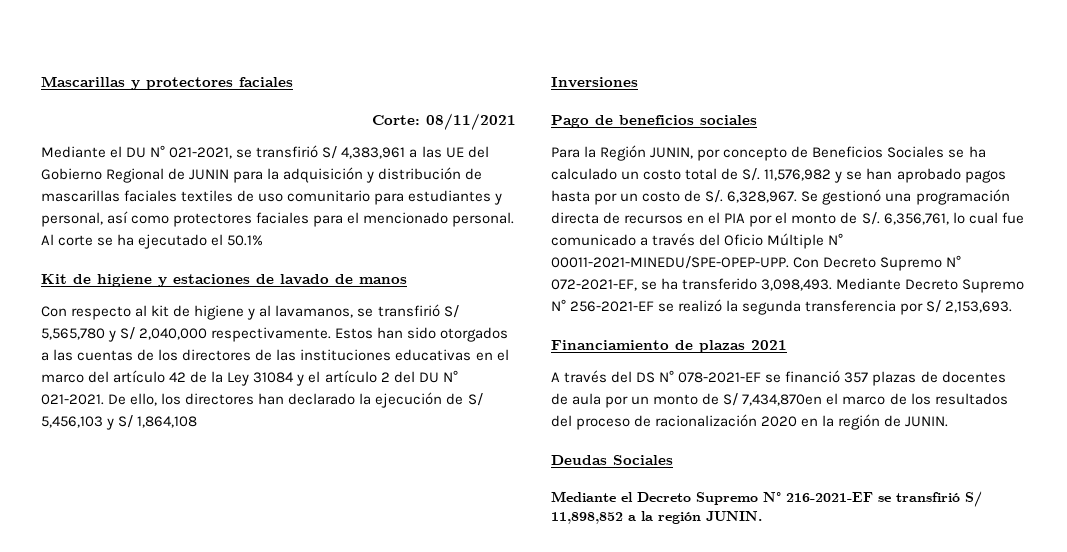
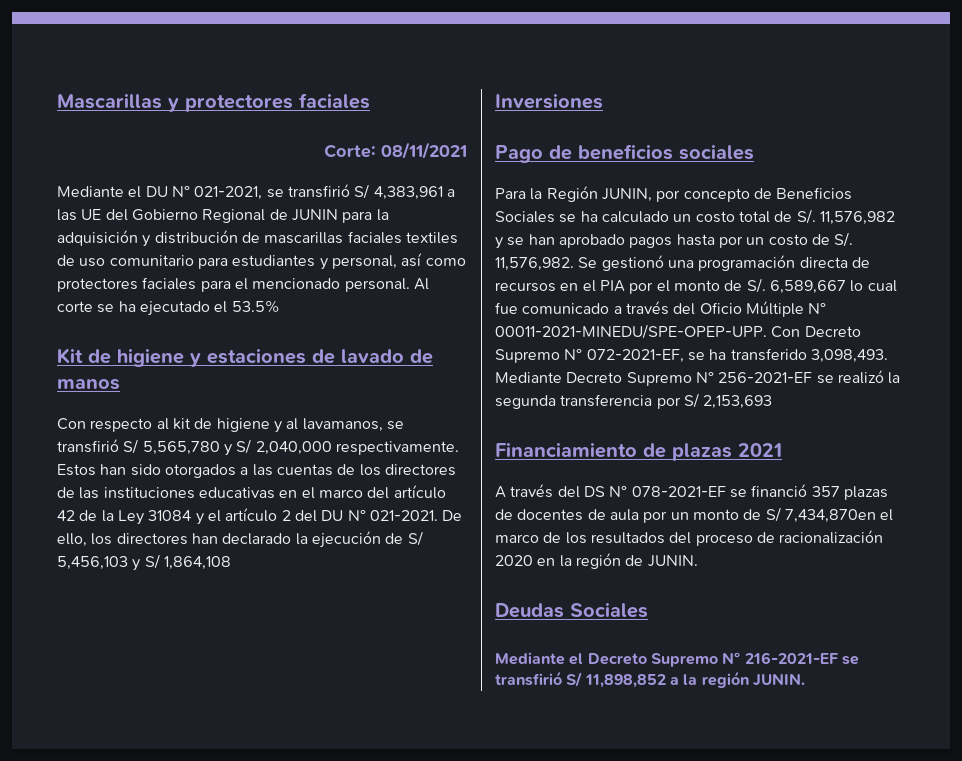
[227,235,264,246] 50.1% -> [231,300,280,313] 53.5%
[727,191,798,203] 6,328,967. -> [495,257,574,271] 11,576,982.
[883,213,949,225] 6,356,761, -> [769,280,846,294] 6,589,667
[945,301,1013,313] 2,153,693. -> [703,395,773,409] 2,153,693

